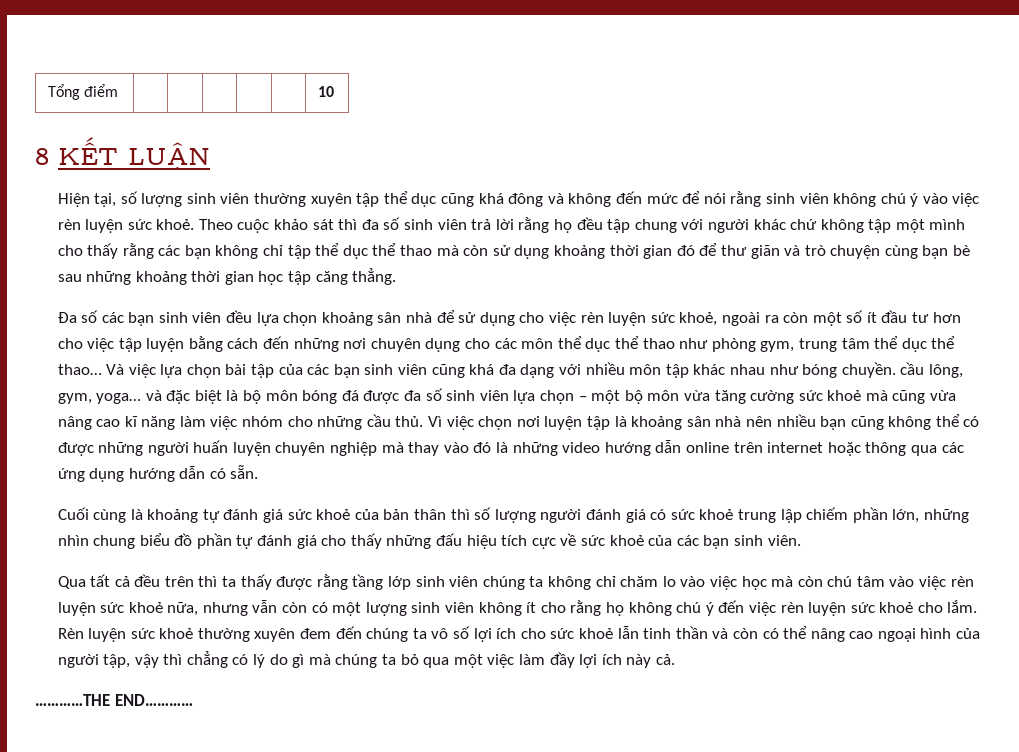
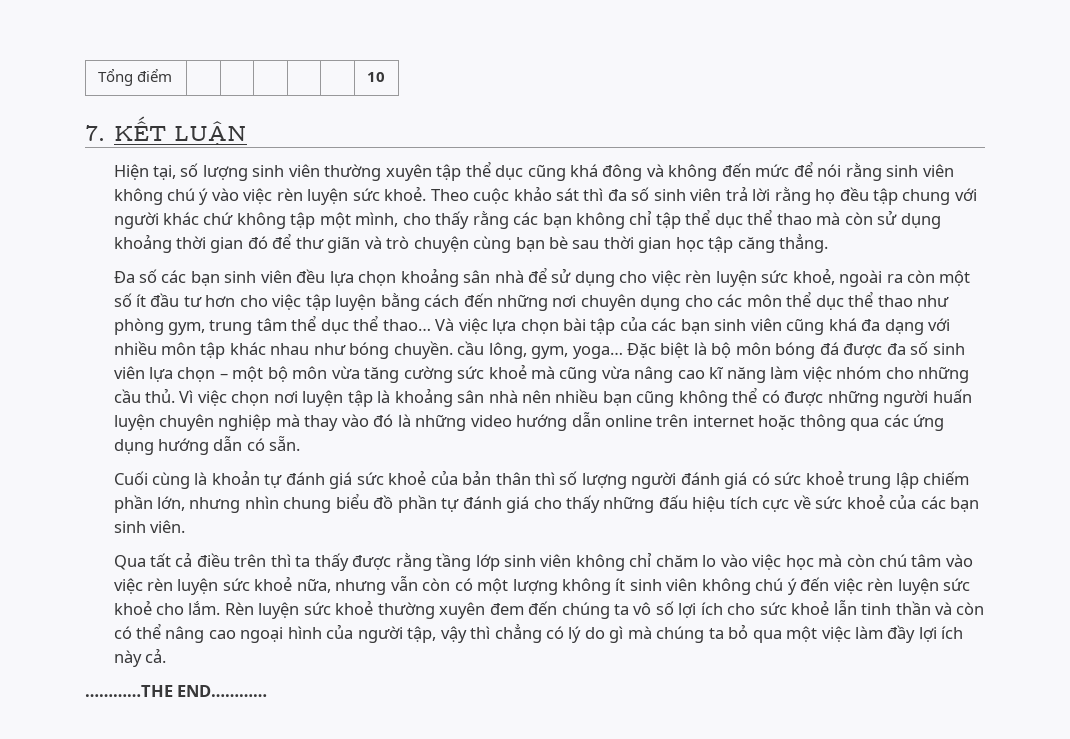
[35,148,49,165] 8 -> [85,125,105,141] 7.
[929,219,966,230] mình -> [355,212,399,227] mình,
[86,271,187,285] những khoảng -> (600, 244) none
[145,390,191,404] và đặc -> [627,343,657,358] Đặc
[147,509,199,523] khoảng -> [211,470,260,485] khoản
[923,509,969,523] những -> [189,497,241,513] nhưng
[134,574,161,587] đều -> [196,553,230,567] điều
[482,576,544,590] chúng ta -> (572, 560) none
[411,600,672,616] sinh viên không ít cho rằng họ không -> [562,578,751,595] không ít sinh viên không

